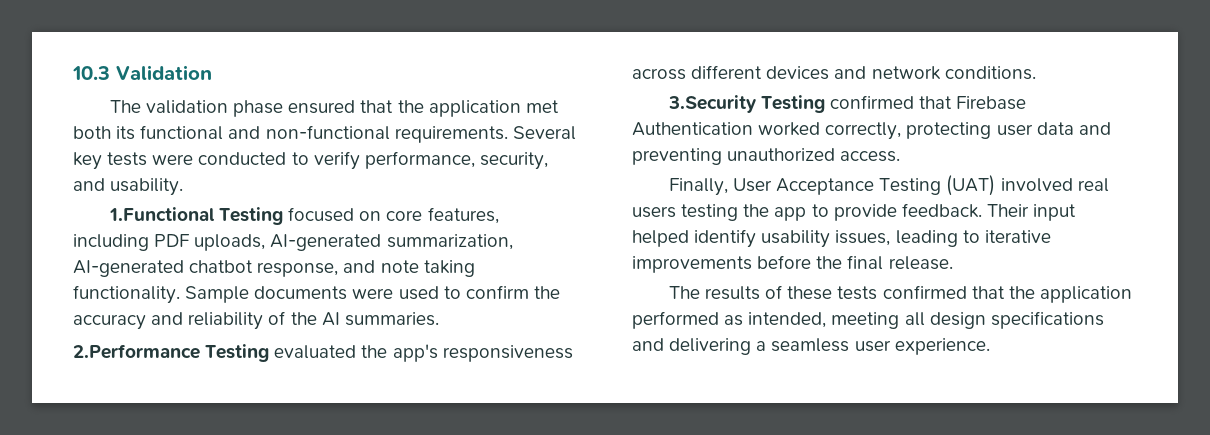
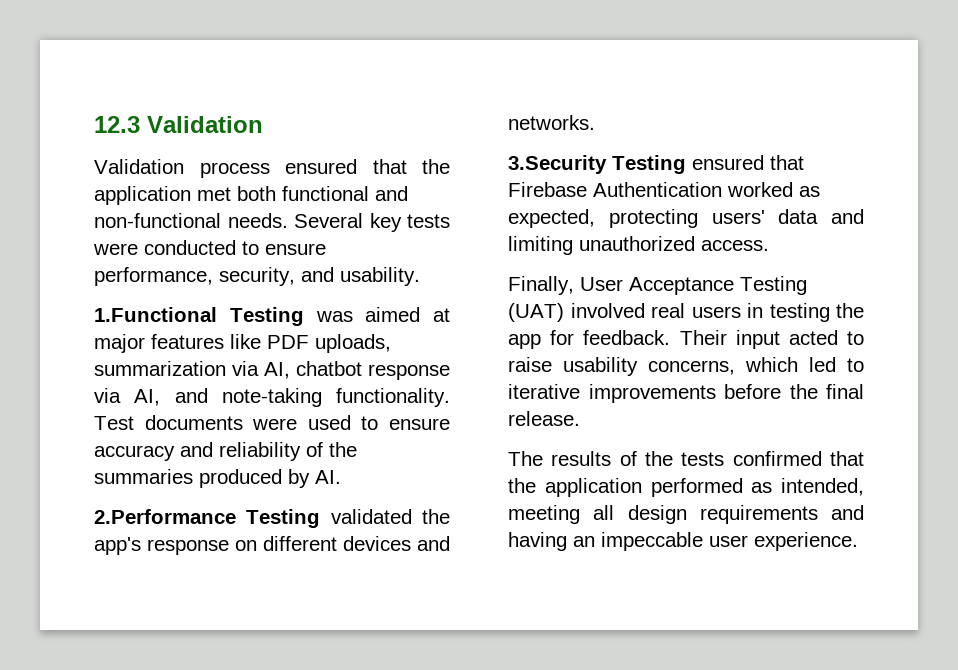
[72,66,110,80] 10.3 -> [94,116,140,133] 12.3
[109,100,284,117] The validation phase -> [94,159,270,178] Validation process
[116,126,136,140] its -> (276, 193) none
[394,126,508,143] requirements. -> [227,213,288,228] needs.
[313,151,360,170] verify -> [265,243,326,255] ensure
[288,207,499,224] [73,234,513,251] [73,260,475,277] [73,285,250,304] focused on core features, including PDF uploads, AI-generated summarization, AI-generated chatbot response, and note taking functionality. Sample -> [315,307,450,322] [94,334,391,353] [94,361,450,380] [94,388,450,407] [94,416,134,430] was aimed at major features like PDF uploads, summarization via AI, chatbot response via AI, and note-taking functionality. Test
[465,285,560,299] confirm the -> [389,418,450,430] ensure
[321,312,439,326] AI summaries. -> [94,469,341,488] summaries produced by AI.
[274,345,357,359] evaluated -> [330,509,412,524] validated
[442,345,573,362] [632,68,686,80] responsiveness across -> [147,539,257,555] response on
[871,66,1036,80] network conditions. -> [508,115,595,130] networks.
[830,95,915,109] confirmed -> [692,155,764,170] ensured
[825,122,1033,140] correctly, protecting user -> [799,186,820,197] [508,209,765,228] as expected, protecting users'
[632,148,722,165] preventing -> [508,236,573,255] limiting
(676, 212) none -> [747,303,763,318] in
[811,204,897,221] to provide -> [550,330,575,345] for
[632,229,958,248] helped identify usability issues, leading -> [788,330,864,345] [508,357,836,376] acted to raise usability concerns, which led
[787,286,833,300] these -> [645,451,673,466] the
[990,311,1104,329] [632,338,850,355] specifications and delivering a seamless -> [699,505,864,524] [508,532,703,551] requirements and having an impeccable

